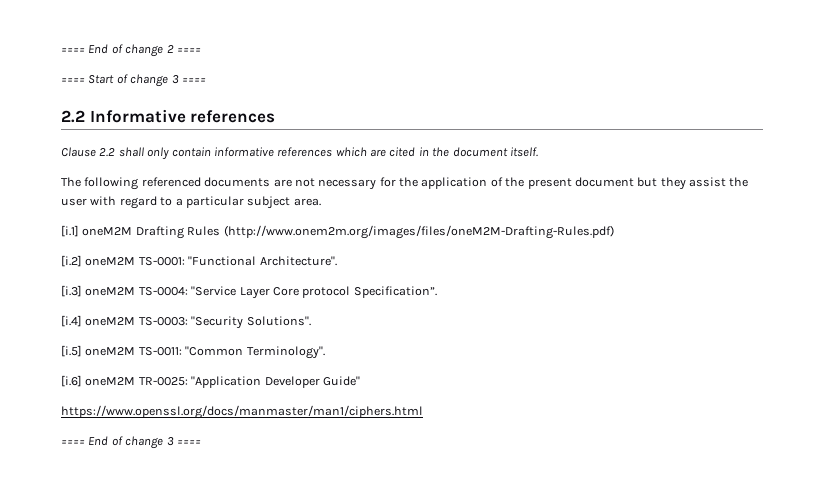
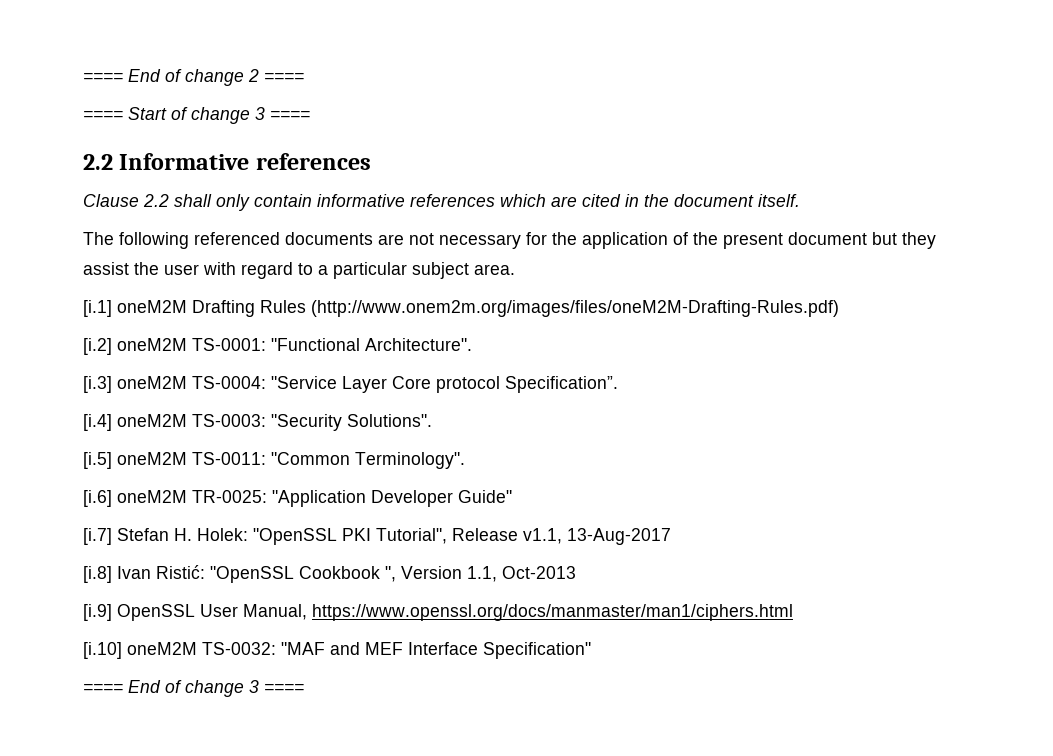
[61,405,423,419] https://www.openssl.org/docs/manmaster/man1/ciphers.html -> [83,528,671,545] [83,565,576,583] [83,604,793,621] [83,642,591,659] [i.7] Stefan H. Holek: "OpenSSL PKI Tutorial", Release v1.1, 13-Aug-2017 // [i.8] Ivan Ristić: "OpenSSL Cookbook ", Version 1.1, Oct-2013 // [i.9] OpenSSL User Manual, https://www.openssl.org/docs/manmaster/man1/ciphers.html // [i.10] oneM2M TS-0032: "MAF and MEF Interface Specification"

